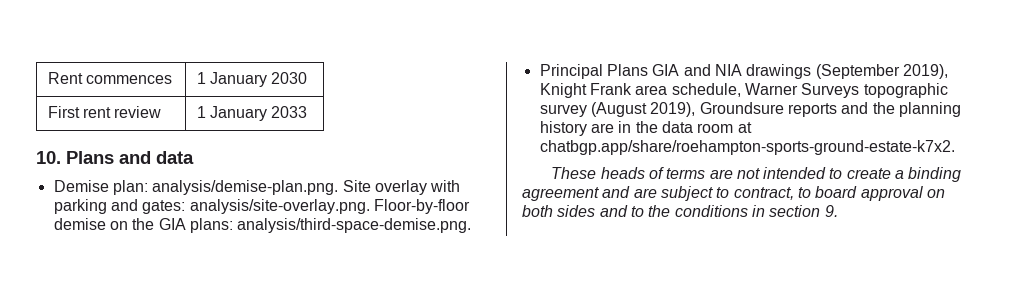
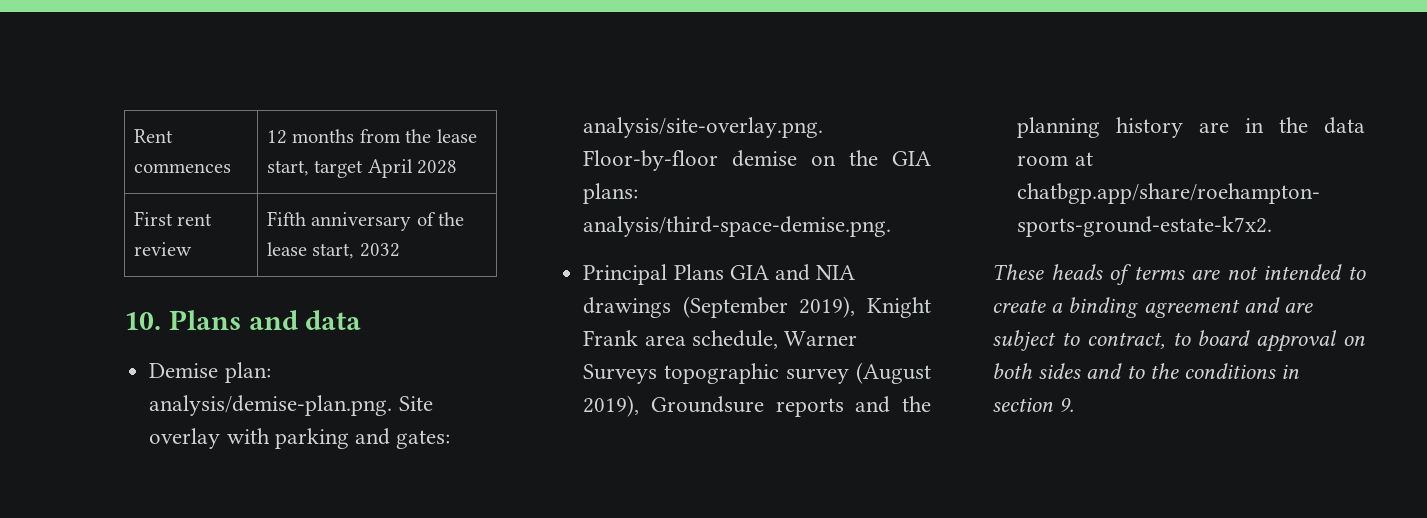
[196,72,308,87] [47,106,162,118] [196,106,308,121] 1 January 2030 // First rent review | 1 January 2033 -> [266,129,477,144] [266,159,458,178] [133,211,213,226] [133,242,192,256] [266,211,465,231] [266,242,400,259] 12 months from the lease start, target April 2028 // First rent review | Fifth anniversary of the lease start, 2032

